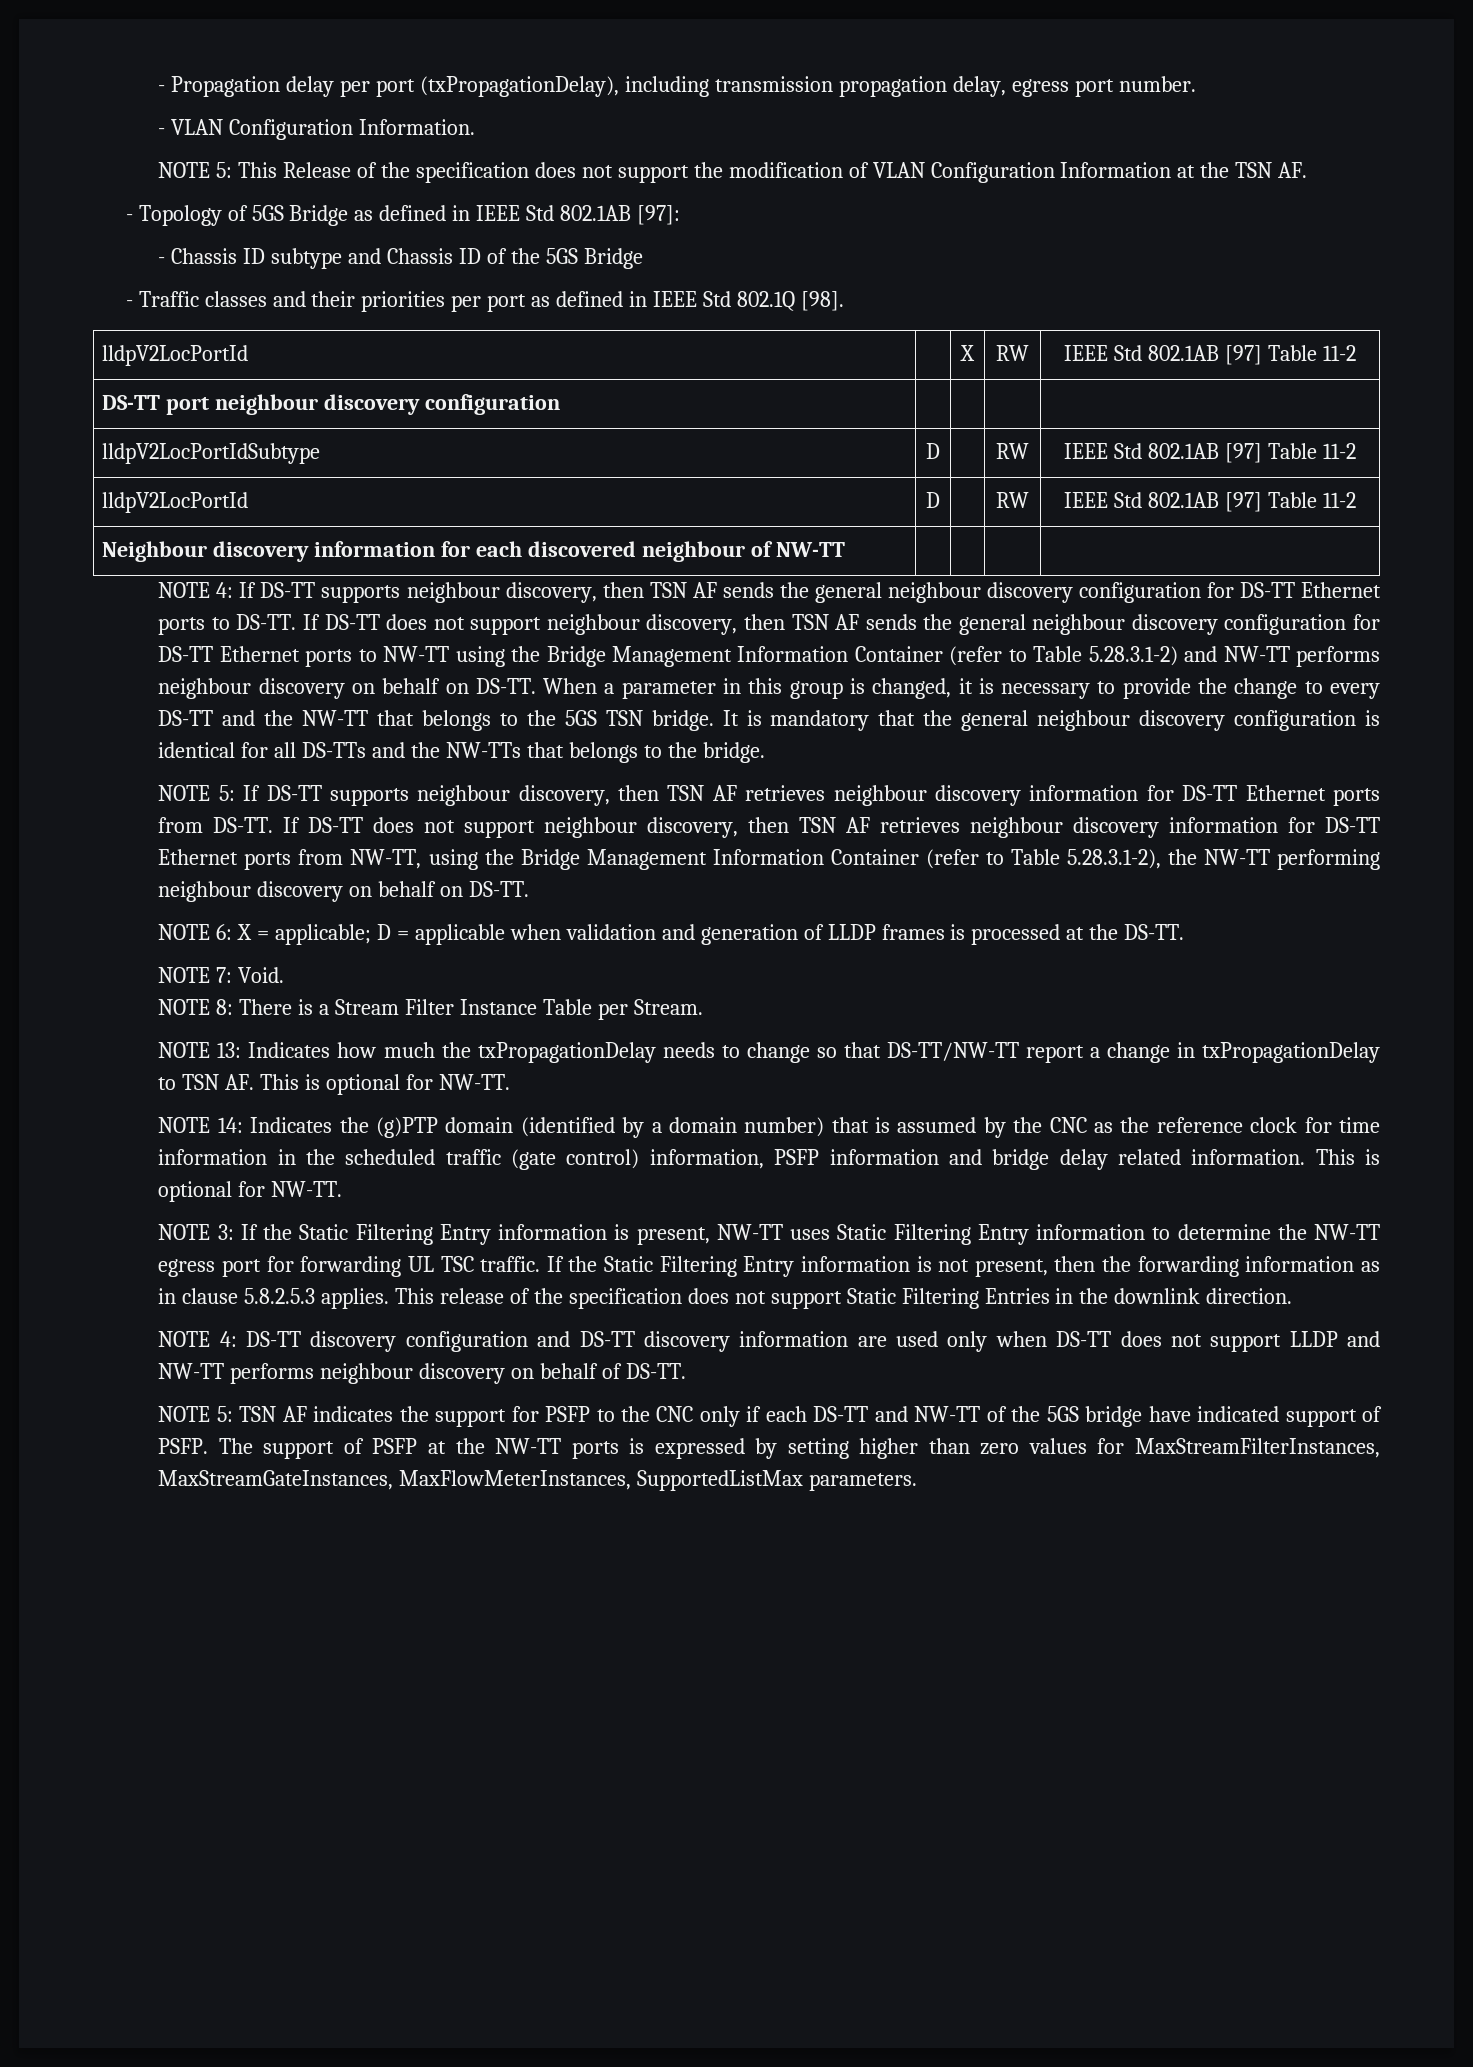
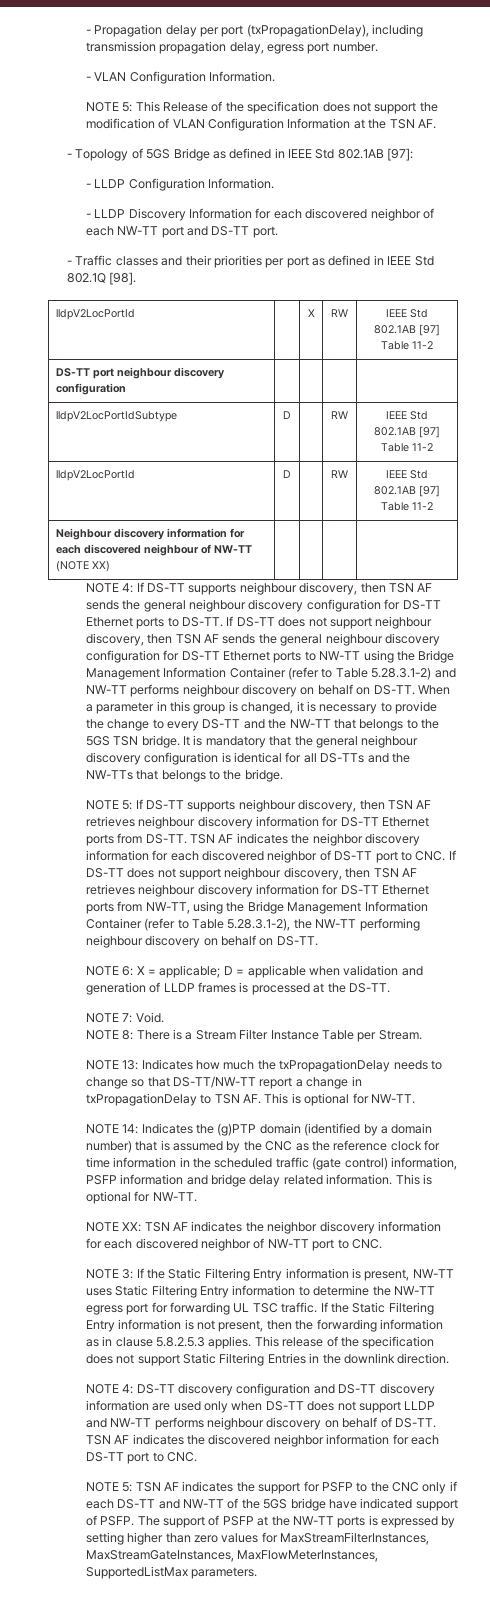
[171,248,643,269] Chassis ID subtype and Chassis ID of the 5GS Bridge -> [94,178,275,191] [85,208,434,221] [85,226,278,238] LLDP Configuration Information. // - LLDP Discovery Information for each discovered neighbor of each NW-TT port and DS-TT port.
(845, 549) none -> [55,560,110,572] (NOTE XX)
(274, 825) none -> [190,833,420,846] [85,850,446,863] TSN AF indicates the neighbor discovery information for each discovered neighbor of DS-TT port to CNC.
(343, 1189) none -> [85,1221,441,1234] [85,1238,382,1251] // NOTE XX: TSN AF indicates the neighbor discovery information for each discovered neighbor of NW-TT port to CNC.
(686, 1371) none -> [85,1434,439,1447] [85,1452,198,1464] TSN AF indicates the discovered neighbor information for each DS-TT port to CNC.

